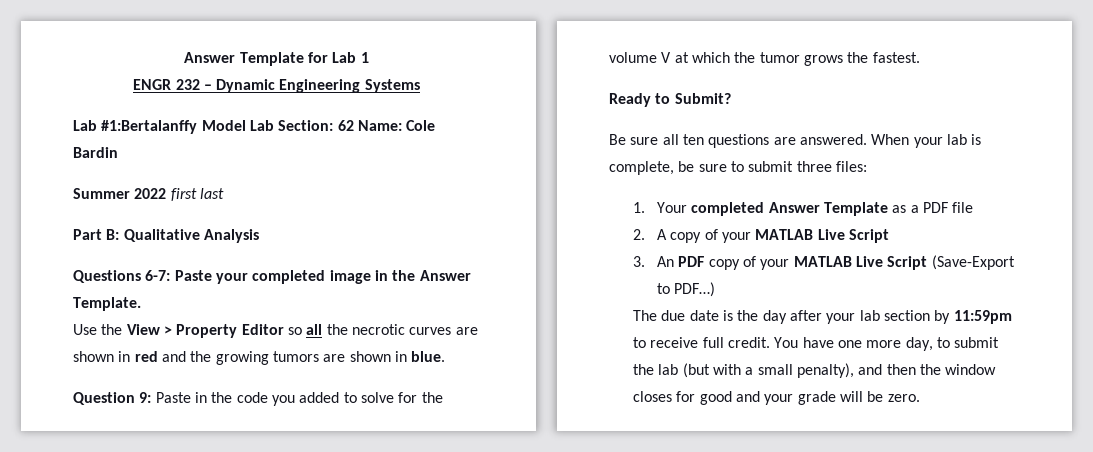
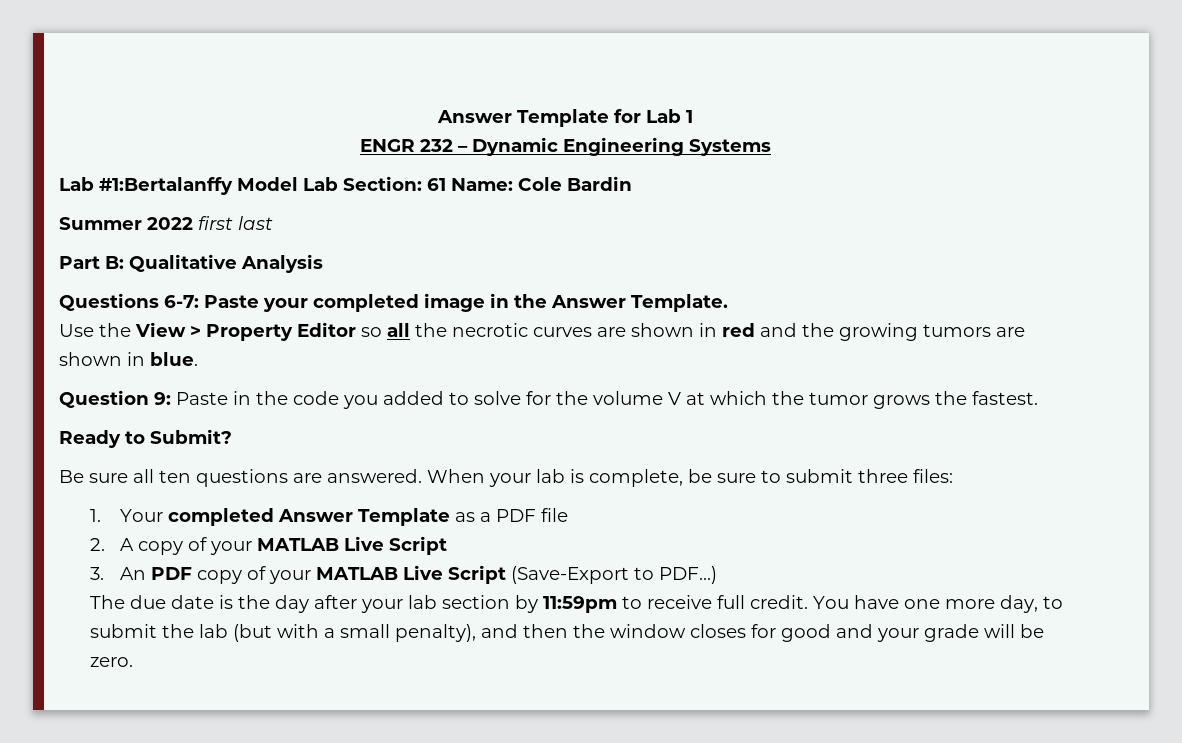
[337,120,354,131] 62 -> [427,178,446,191] 61

